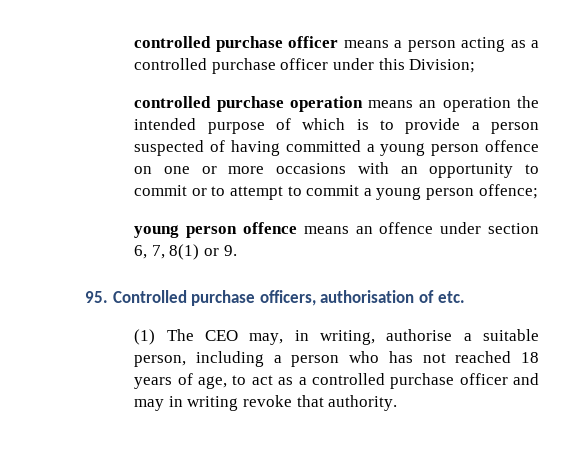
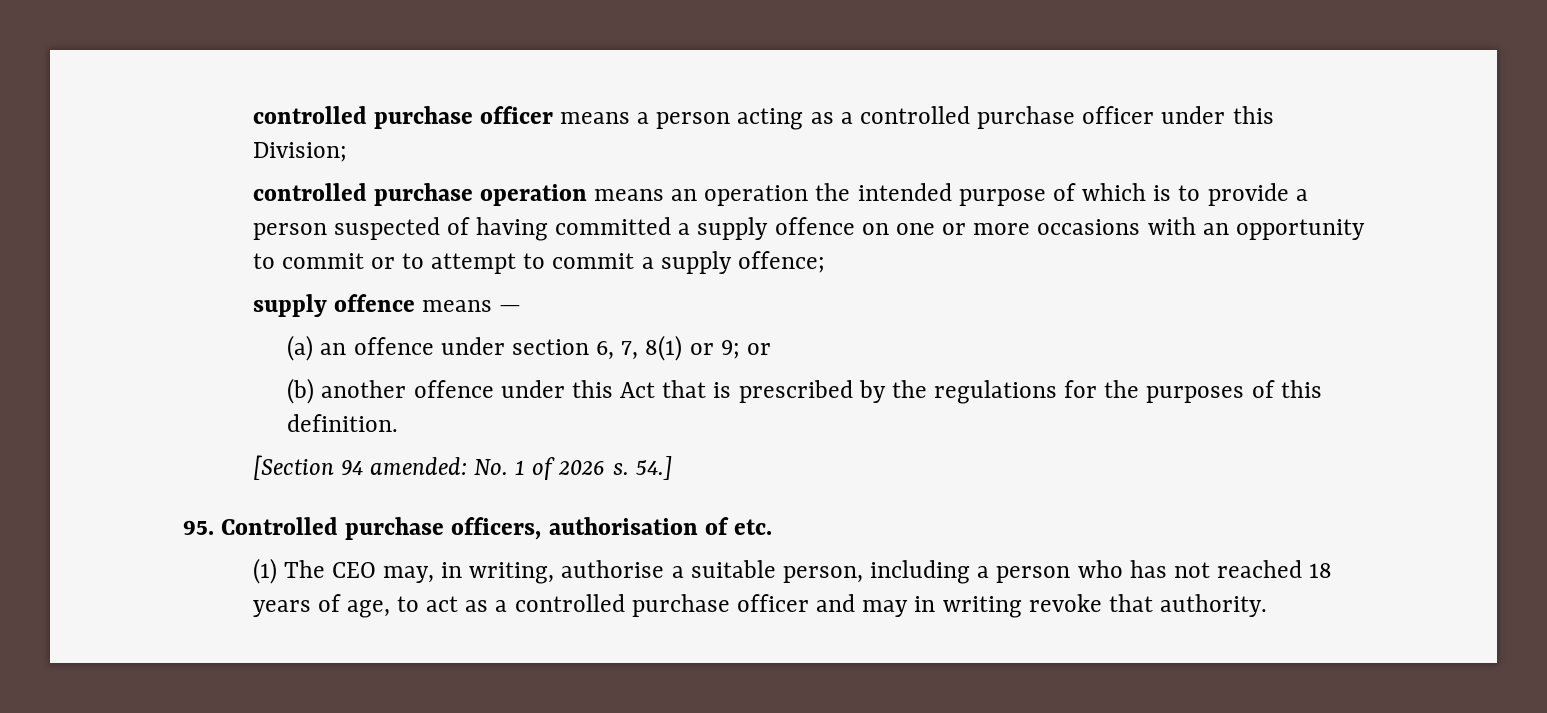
[380,143,480,156] young person -> [697,217,769,240] supply
[376,187,474,200] young person -> [660,251,732,274] supply
[134,222,349,238] young person offence means -> [252,294,521,317] [287,335,314,361] supply offence means — // (a)
[223,245,237,256] 9. -> [720,340,771,359] [287,378,1322,404] [287,414,399,432] [252,455,672,480] 9; or // (b) another offence under this Act that is prescribed by the regulations for the purposes of this definition. // [Section 94 amended: No. 1 of 2026 s. 54.]

